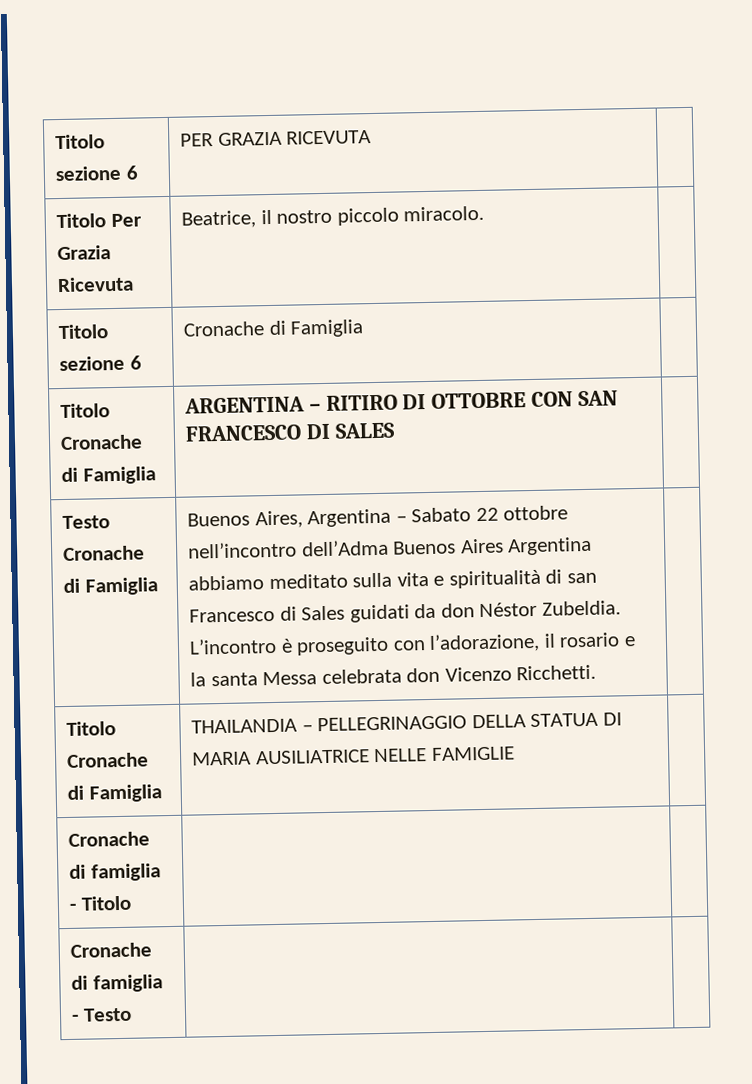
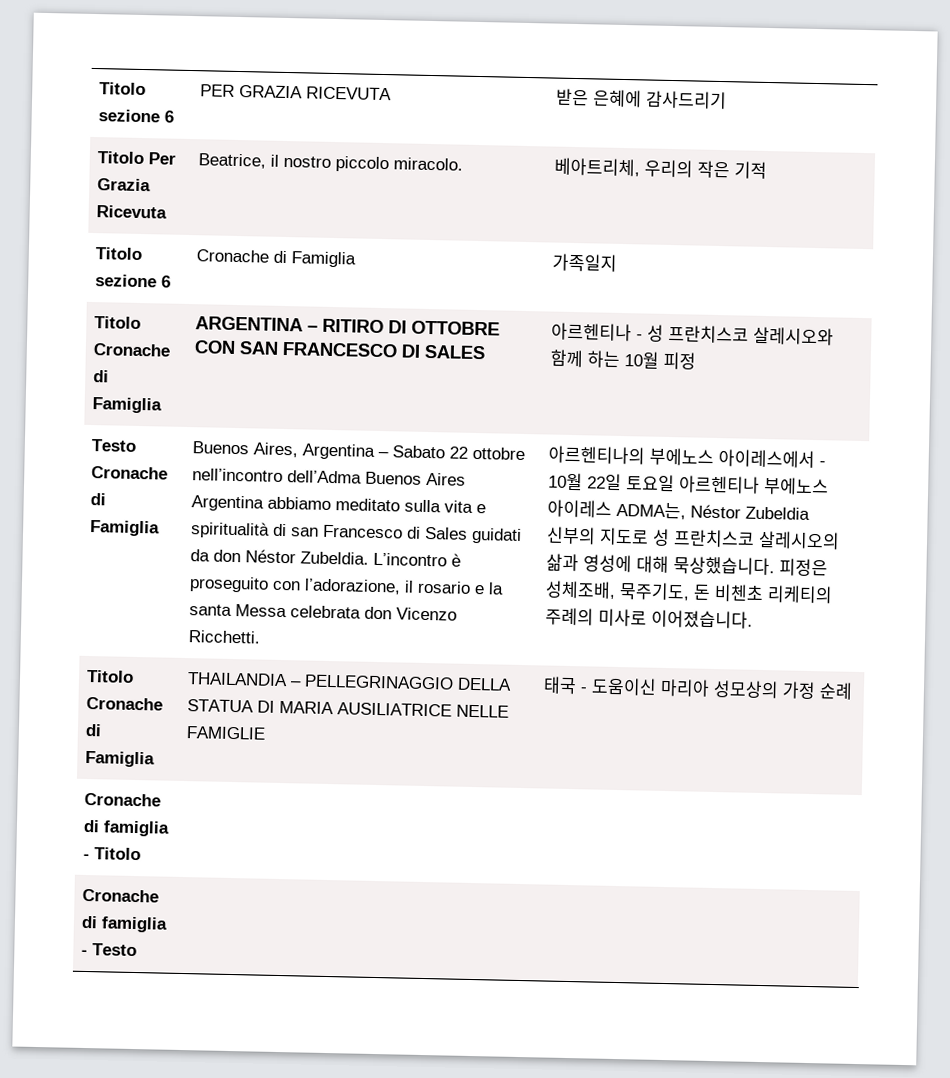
(373, 137) none -> [555,88,727,110] 받은 은혜에 감사드리기
(485, 213) none -> [553,157,767,179] 베아트리체, 우리의 작은 기적
(365, 328) none -> [551,253,617,272] 가족일지
(395, 430) none -> [550,322,834,346] [549,349,696,370] 아르헨티나 - 성 프란치스코 살레시오와 함께 하는 10월 피정
(597, 672) none -> [547,445,826,469] [547,472,829,496] [546,499,810,520] [545,526,840,550] [545,553,828,577] [544,580,833,604] [544,607,753,629] 아르헨티나의 부에노스 아이레스에서 - 10월 22일 토요일 아르헨티나 부에노스 아이레스 ADMA는, Néstor Zubeldia 신부의 지도로 성 프란치스코 살레시오의 삶과 영성에 대해 묵상했습니다. 피정은 성체조배, 묵주기도, 돈 비첸초 리케티의 주례의 미사로 이어졌습니다.
(515, 753) none -> [542,676,853,700] 태국 - 도움이신 마리아 성모상의 가정 순례

